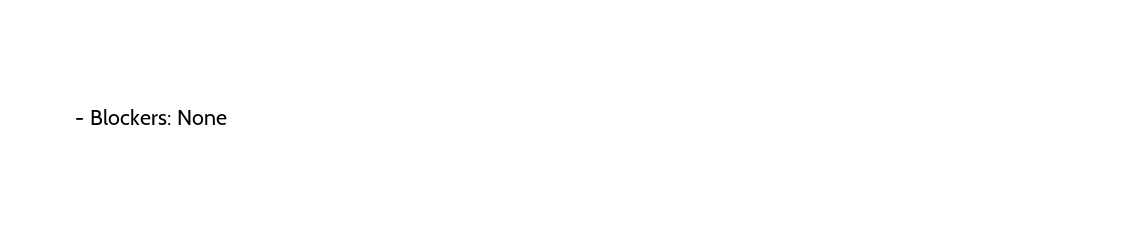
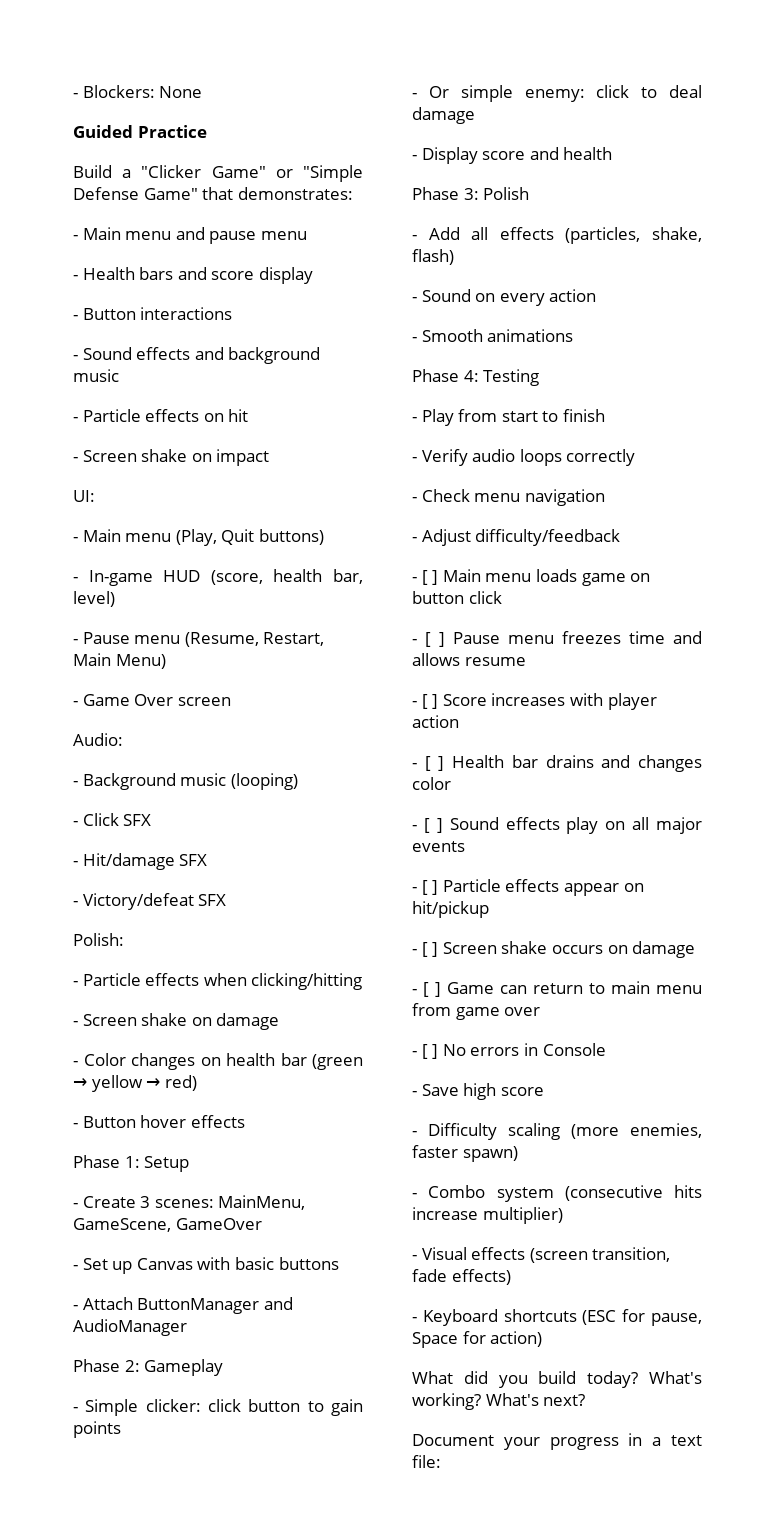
(227, 117) none -> [73,125,207,138] [73,165,363,182] [73,187,353,200] [73,227,307,244] [73,267,313,284] [73,307,233,320] [73,347,321,364] [73,369,119,382] [73,409,249,422] [73,449,270,466] [73,490,95,502] [73,529,324,546] [73,569,363,586] [73,591,115,607] [73,632,325,647] [73,653,166,669] [73,694,231,706] [73,733,123,746] [73,773,298,790] [73,813,152,826] [73,853,208,870] [73,893,227,910] [73,933,124,946] [73,973,363,990] [73,1013,280,1030] [73,1053,363,1070] [73,1075,197,1092] [73,1115,245,1128] [73,1155,190,1172] [73,1195,306,1210] [73,1218,262,1232] [73,1257,339,1274] [73,1297,293,1314] [73,1319,187,1336] [73,1359,224,1376] [73,1399,363,1416] [73,1421,121,1438] [412,85,702,102] [412,107,475,124] [412,147,613,164] [412,187,530,200] [412,227,702,244] [412,249,454,265] [412,289,597,306] [412,329,574,342] [412,369,540,386] [412,409,605,426] [412,449,636,466] [412,489,605,506] [412,529,621,546] [412,569,651,586] [412,591,502,604] [412,631,702,647] [412,653,526,666] [412,693,657,710] [412,715,459,728] [412,755,702,772] [412,777,451,790] [412,817,702,834] [412,841,465,852] [412,879,644,896] [412,901,489,918] [412,941,696,958] [412,981,702,997] [412,1003,541,1020] [412,1043,606,1059] [412,1083,544,1100] [412,1123,702,1140] [412,1145,518,1162] [412,1185,702,1202] [412,1207,563,1224] [412,1247,671,1263] [412,1269,511,1285] [412,1309,702,1326] [412,1331,543,1348] [412,1371,702,1388] [412,1393,586,1410] [412,1433,702,1450] [412,1455,441,1468] // Guided Practice // Build a "Clicker Game" or "Simple Defense Game" that demonstrates: // - Main menu and pause menu // - Health bars and score display // - Button interactions // - Sound effects and background music // - Particle effects on hit // - Screen shake on impact // UI: // - Main menu (Play, Quit buttons) // - In-game HUD (score, health bar, level) // - Pause menu (Resume, Restart, Main Menu) // - Game Over screen // Audio: // - Background music (looping) // - Click SFX // - Hit/damage SFX // - Victory/defeat SFX // Polish: // - Particle effects when clicking/hitting // - Screen shake on damage // - Color changes on health bar (green → yellow → red) // - Button hover effects // Phase 1: Setup // - Create 3 scenes: MainMenu, GameScene, GameOver // - Set up Canvas with basic buttons // - Attach ButtonManager and AudioManager // Phase 2: Gameplay // - Simple clicker: click button to gain points // - Or simple enemy: click to deal damage // - Display score and health // Phase 3: Polish // - Add all effects (particles, shake, flash) // - Sound on every action // - Smooth animations // Phase 4: Testing // - Play from start to finish // - Verify audio loops correctly // - Check menu navigation // - Adjust difficulty/feedback // - [ ] Main menu loads game on button click // - [ ] Pause menu freezes time and allows resume // - [ ] Score increases with player action // - [ ] Health bar drains and changes color // - [ ] Sound effects play on all major events // - [ ] Particle effects appear on hit/pickup // - [ ] Screen shake occurs on damage // - [ ] Game can return to main menu from game over // - [ ] No errors in Console // - Save high score // - Difficulty scaling (more enemies, faster spawn) // - Combo system (consecutive hits increase multiplier) // - Visual effects (screen transition, fade effects) // - Keyboard shortcuts (ESC for pause, Space for action) // What did you build today? What's working? What's next? // Document your progress in a text file:

